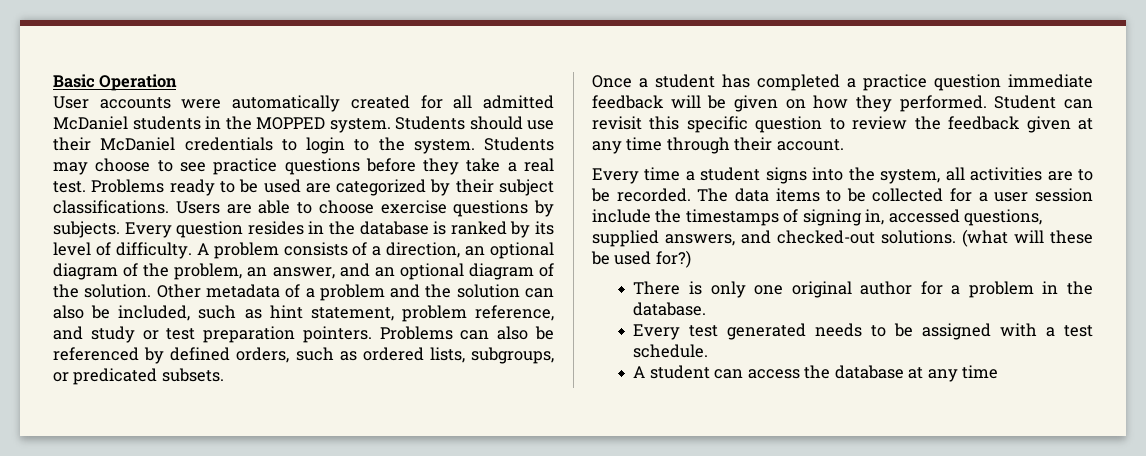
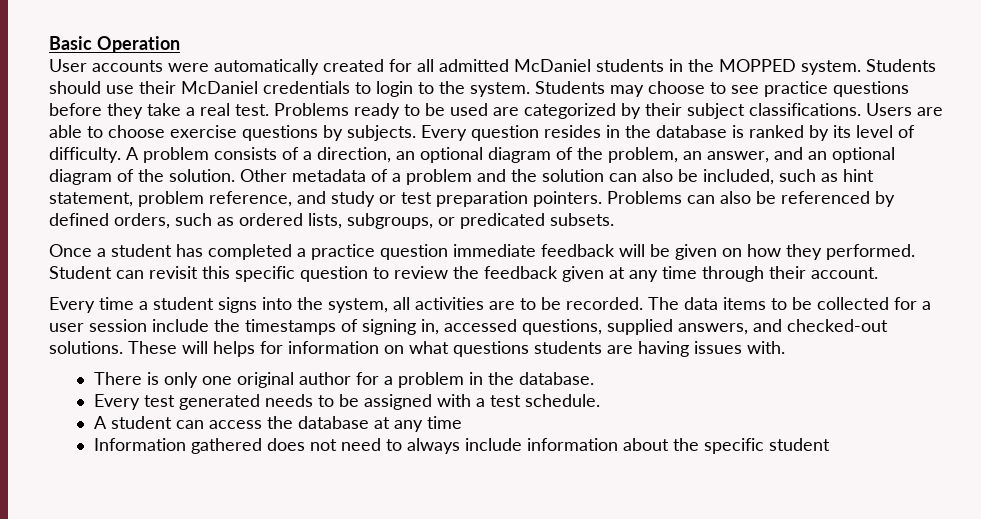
[962,229,1093,247] [591,250,691,268] (what will these be used for?) -> [128,341,785,357] These will helps for information on what questions students are having issues with.
(999, 372) none -> [93,438,830,454] // Information gathered does not need to always include information about the specific student

